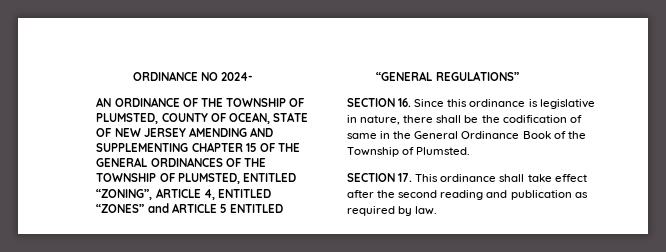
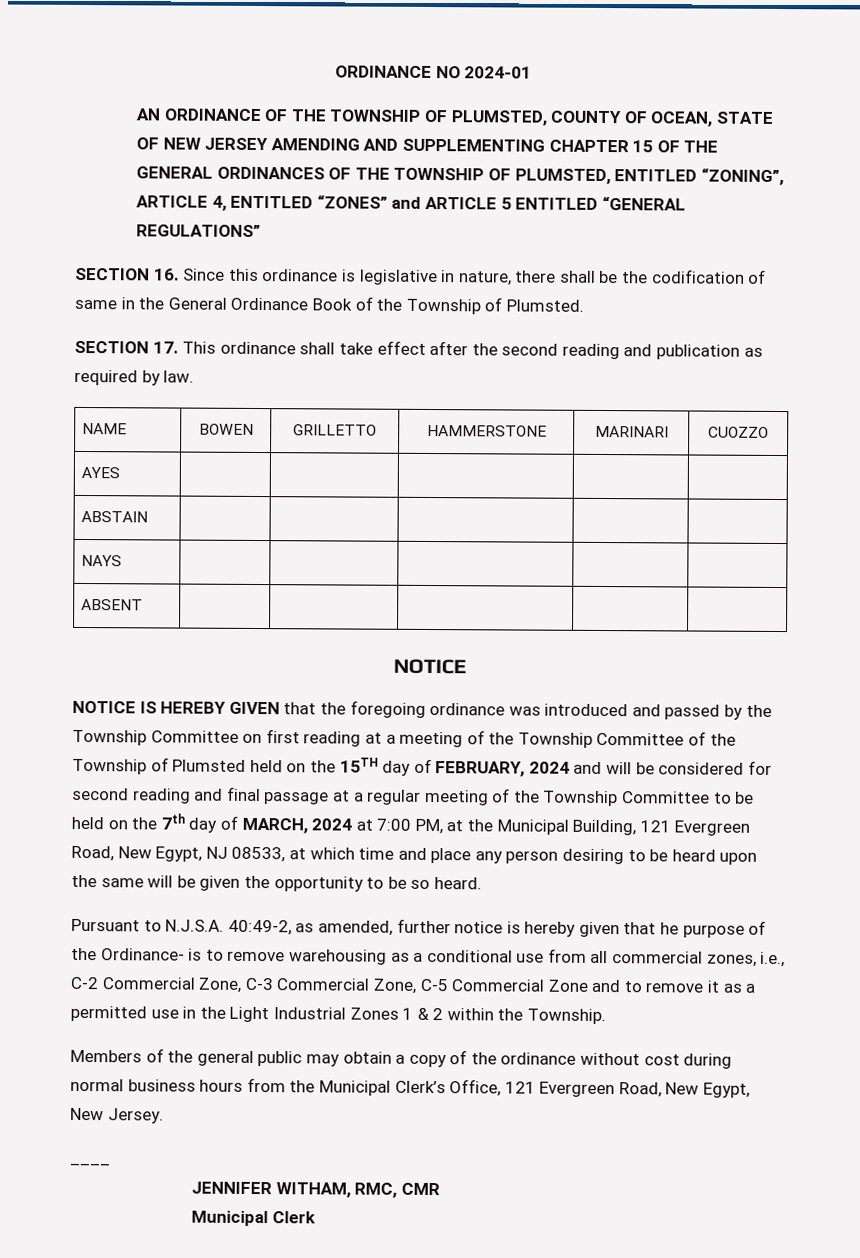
[221,72,254,81] 2024- -> [464,66,533,79] 2024-01
(438, 210) none -> [81,422,127,435] [198,423,254,435] [293,424,377,436] [426,424,547,437] [594,425,669,438] [708,426,769,438] [80,466,120,479] [80,510,148,523] [80,554,122,567] [80,598,143,611] [392,658,467,675] [72,700,772,720] [72,729,736,748] [72,757,772,777] [72,786,755,807] [71,813,751,836] [71,845,758,865] [71,874,482,892] [71,918,767,938] [71,947,786,968] [70,976,756,994] [70,1005,607,1025] [70,1048,733,1069] [70,1077,751,1098] [70,1107,164,1124] [69,1162,110,1167] [191,1181,440,1198] [191,1210,316,1227] // NAME | BOWEN | GRILLETTO | HAMMERSTONE | MARINARI | CUOZZO // AYES | | | | | // ABSTAIN | | | | | // NAYS | | | | | // ABSENT | | | | | // NOTICE // NOTICE IS HEREBY GIVEN that the foregoing ordinance was introduced and passed by the Township Committee on first reading at a meeting of the Township Committee of the Township of Plumsted held on the 15TH day of FEBRUARY, 2024 and will be considered for second reading and final passage at a regular meeting of the Township Committee to be held on the 7th day of MARCH, 2024 at 7:00 PM, at the Municipal Building, 121 Evergreen Road, New Egypt, NJ 08533, at which time and place any person desiring to be heard upon the same will be given the opportunity to be so heard. // Pursuant to N.J.S.A. 40:49-2, as amended, further notice is hereby given that he purpose of the Ordinance- is to remove warehousing as a conditional use from all commercial zones, i.e., C-2 Commercial Zone, C-3 Commercial Zone, C-5 Commercial Zone and to remove it as a permitted use in the Light Industrial Zones 1 & 2 within the Township. // Members of the general public may obtain a copy of the ordinance without cost during normal business hours from the Municipal Clerk’s Office, 121 Evergreen Road, New Egypt, New Jersey. // ____ // JENNIFER WITHAM, RMC, CMR // Municipal Clerk

